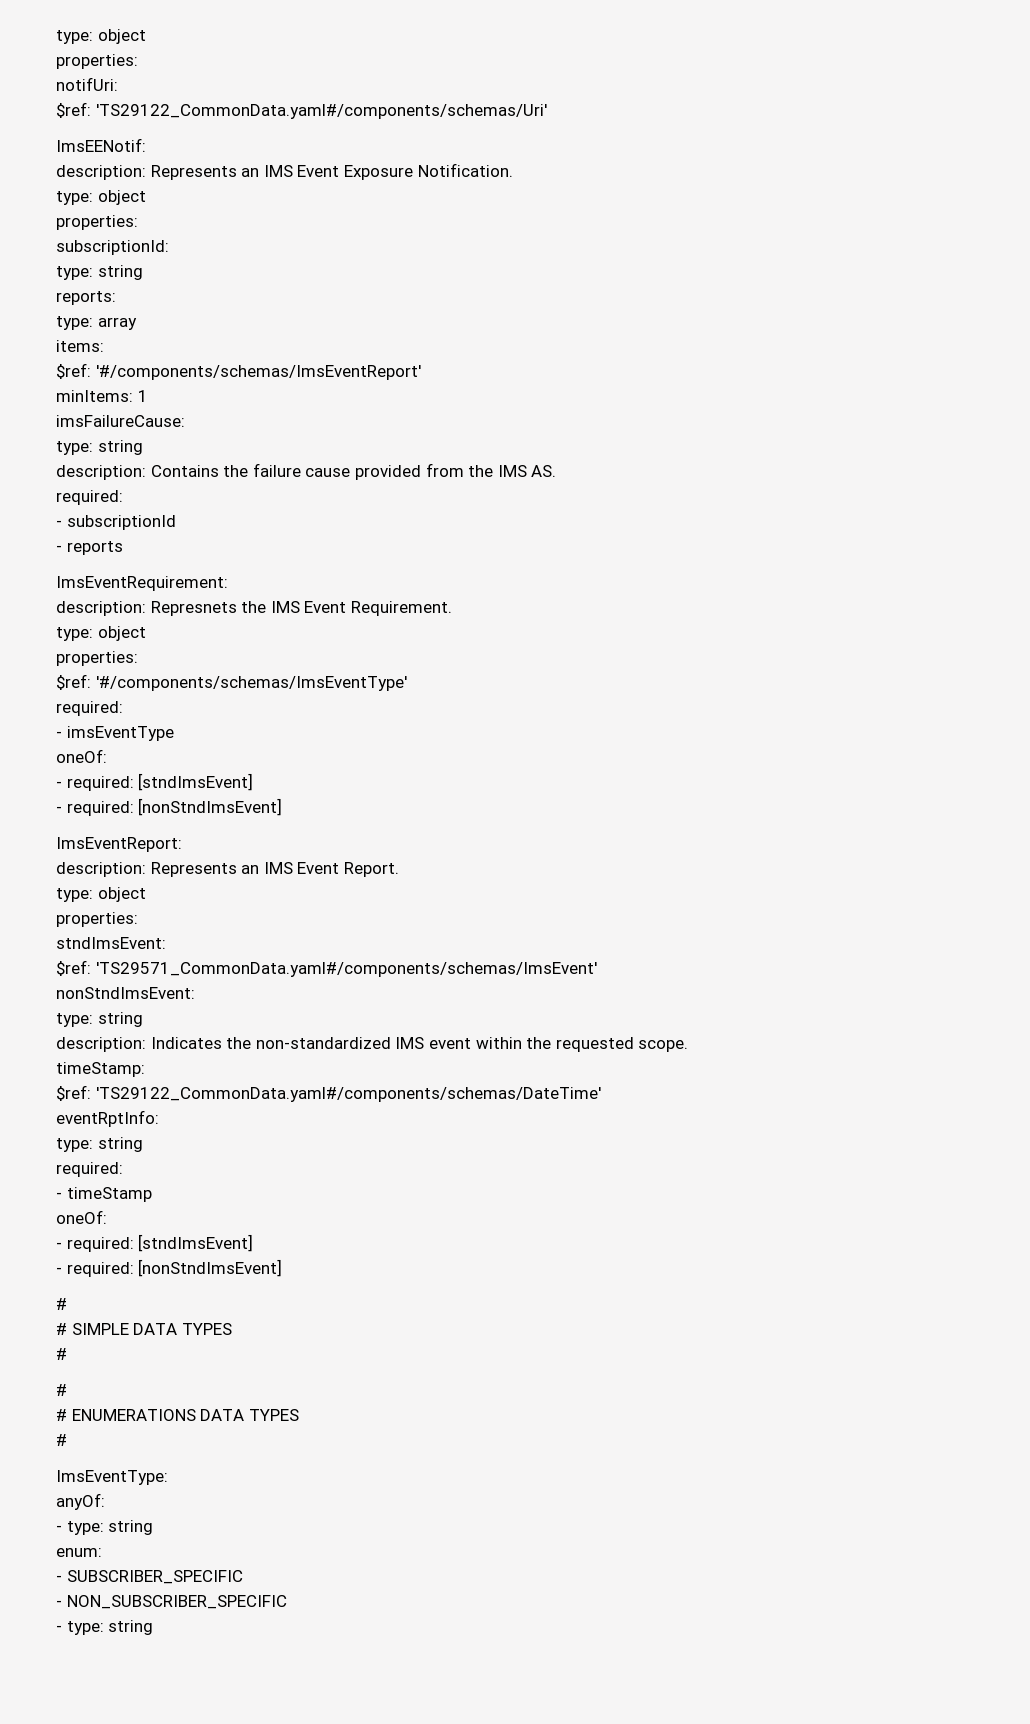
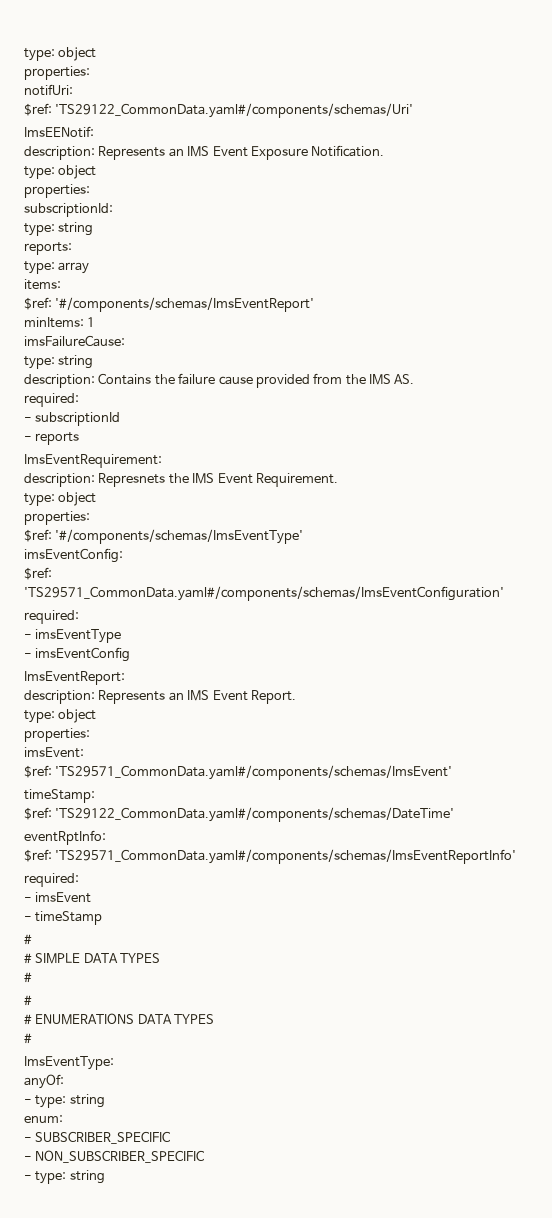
(407, 683) none -> [24,548,123,563] [24,567,52,580] [24,586,504,601] // imsEventConfig: // $ref: 'TS29571_CommonData.yaml#/components/schemas/ImsEventConfiguration'
[56,749,107,763] [56,773,254,791] [56,798,283,816] // oneOf: // - required: [stndImsEvent] // - required: [nonStndImsEvent] -> [24,647,131,662] // - imsEventConfig
[56,937,166,949] stndImsEvent: -> [24,747,84,758] imsEvent:
[56,987,195,999] [56,1012,143,1027] [56,1037,689,1052] // nonStndImsEvent: // type: string // description: Indicates the non-standardized IMS event within the requested scope. -> (453, 772) none
[56,1137,143,1152] [56,1162,123,1177] [56,1187,152,1202] [56,1210,107,1224] [56,1234,254,1252] [56,1259,283,1277] type: string // required: // - timeStamp // oneOf: // - required: [stndImsEvent] // - required: [nonStndImsEvent] -> [24,849,517,864] [24,873,79,887] [24,892,92,903] [24,911,103,925] $ref: 'TS29571_CommonData.yaml#/components/schemas/ImsEventReportInfo' // required: // - imsEvent // - timeStamp

